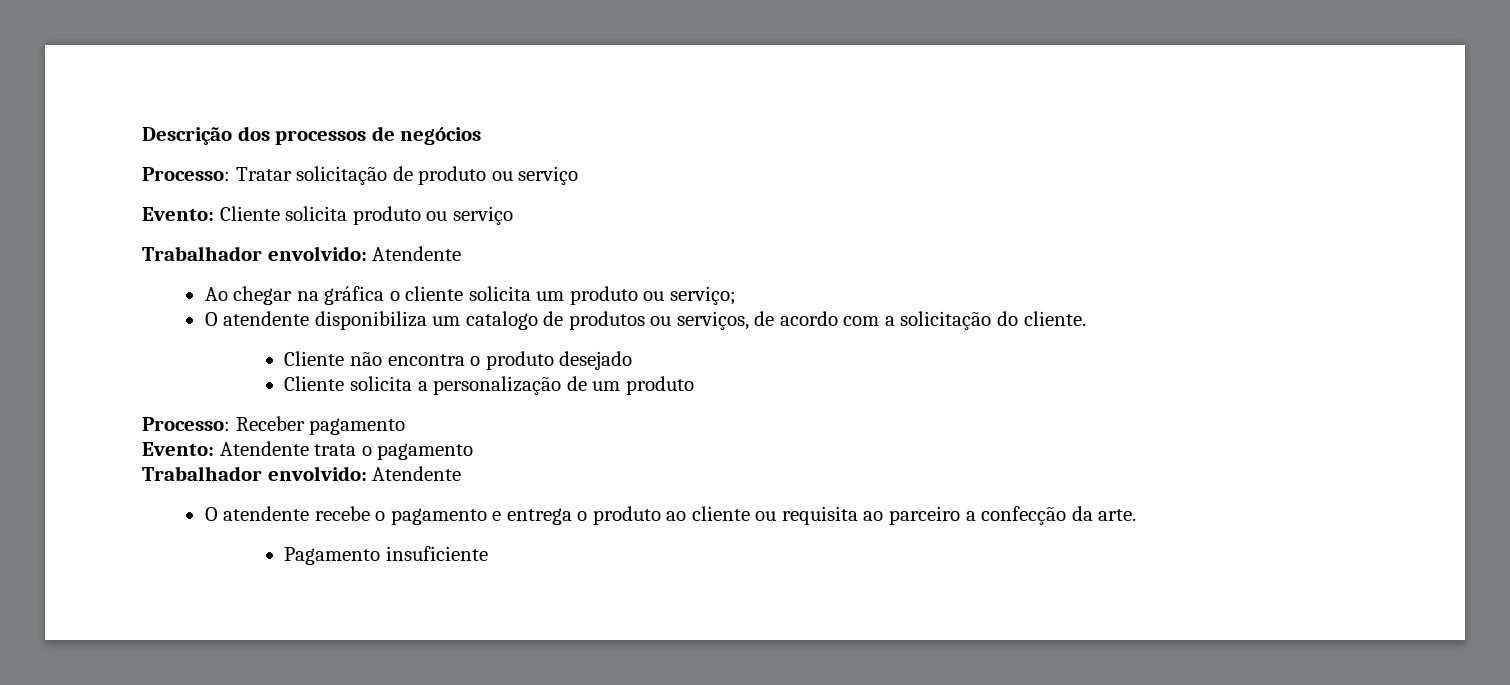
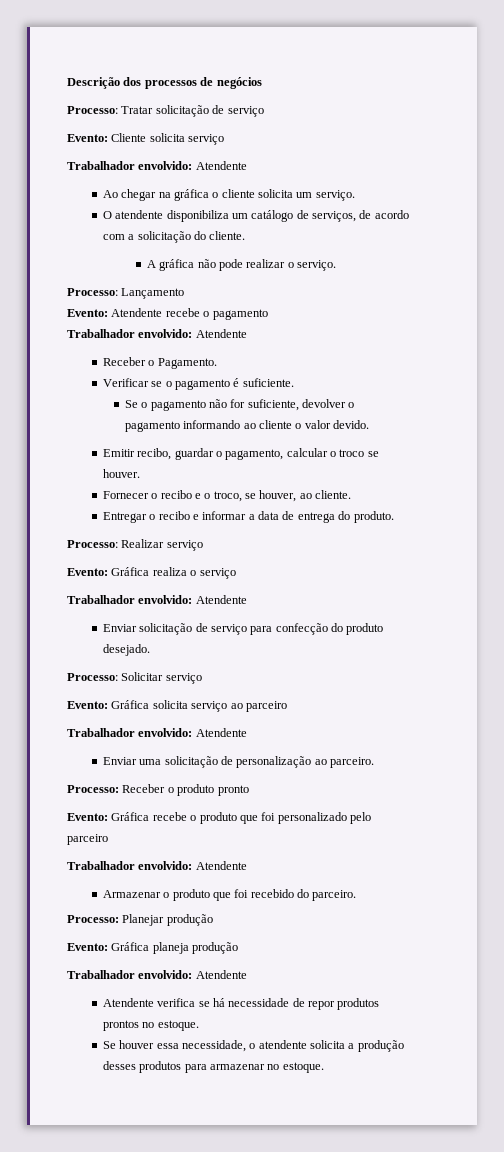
[418,166,513,185] produto ou -> (225, 109) none
[352,206,448,225] produto ou -> (185, 137) none
[569,286,736,305] produto ou serviço; -> [315,190,355,201] serviço.
[465,311,672,330] catalogo de produtos ou -> [251,210,309,222] catálogo de
[284,351,633,370] [284,376,694,395] [142,416,406,435] Cliente não encontra o produto desejado // Cliente solicita a personalização de um produto // Processo: Receber pagamento -> [146,259,337,271] [67,288,185,299] A gráfica não pode realizar o serviço. // Processo: Lançamento
[314,444,357,456] trata -> [165,308,200,317] recebe
[204,506,1137,525] [284,546,488,565] O atendente recebe o pagamento e entrega o produto ao cliente ou requisita ao parceiro a confecção da arte. // Pagamento insuficiente -> [102,357,217,369] [102,378,294,390] [124,399,355,411] [124,420,370,432] [102,448,379,460] [102,469,140,478] [102,490,352,502] [102,511,394,523] [67,539,203,551] [67,567,236,579] [67,595,247,604] [102,623,384,635] [102,644,150,656] [67,672,202,684] [67,700,287,712] [67,728,247,737] [102,756,375,768] [67,784,249,796] [67,812,371,824] [67,834,108,845] [67,861,247,870] [102,889,357,901] [67,914,213,926] [67,942,239,954] [67,970,247,979] [102,998,380,1010] [102,1020,199,1031] [102,1040,404,1052] [102,1061,324,1073] Receber o Pagamento. // Verificar se o pagamento é suficiente. // Se o pagamento não for suficiente, devolver o pagamento informando ao cliente o valor devido. // Emitir recibo, guardar o pagamento, calcular o troco se houver. // Fornecer o recibo e o troco, se houver, ao cliente. // Entregar o recibo e informar a data de entrega do produto. // Processo: Realizar serviço // Evento: Gráfica realiza o serviço // Trabalhador envolvido: Atendente // Enviar solicitação de serviço para confecção do produto desejado. // Processo: Solicitar serviço // Evento: Gráfica solicita serviço ao parceiro // Trabalhador envolvido: Atendente // Enviar uma solicitação de personalização ao parceiro. // Processo: Receber o produto pronto // Evento: Gráfica recebe o produto que foi personalizado pelo parceiro // Trabalhador envolvido: Atendente // Armazenar o produto que foi recebido do parceiro. // Processo: Planejar produção // Evento: Gráfica planeja produção // Trabalhador envolvido: Atendente // Atendente verifica se há necessidade de repor produtos prontos no estoque. // Se houver essa necessidade, o atendente solicita a produção desses produtos para armazenar no estoque.

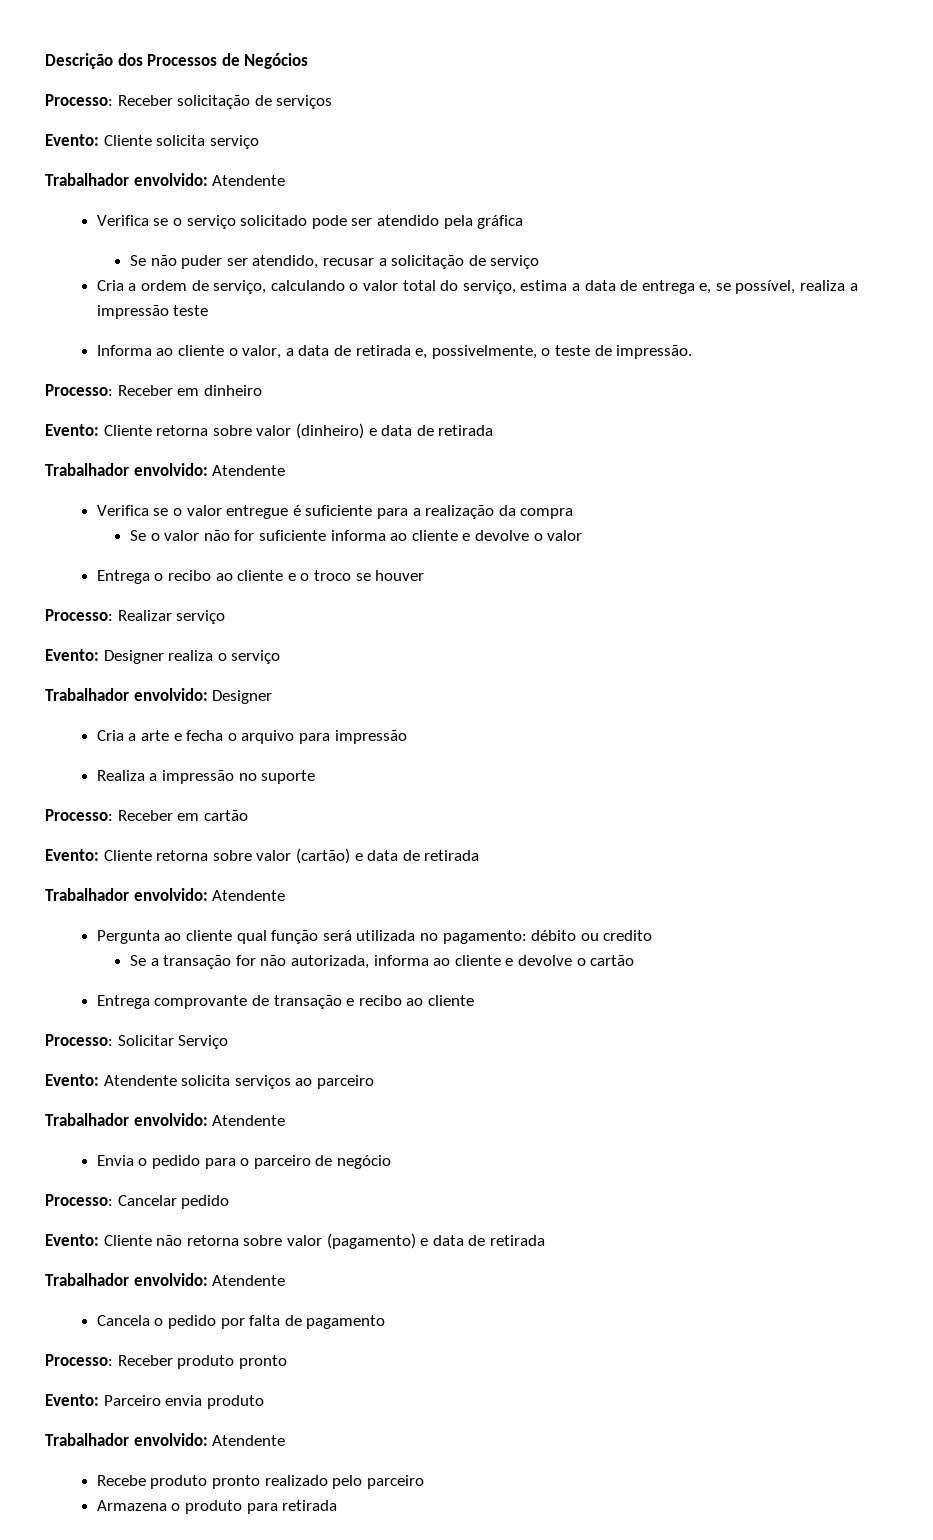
[144,77,262,89] [67,105,264,117] processos de negócios // Processo: Tratar solicitação de serviço -> [147,53,309,69] [45,94,333,109] Processos de Negócios // Processo: Receber solicitação de serviços
[102,189,355,201] [102,210,409,222] [102,231,246,243] [146,259,337,271] [67,288,185,299] [67,308,268,320] [67,329,247,338] [102,357,217,369] [102,378,294,390] Ao chegar na gráfica o cliente solicita um serviço. // O atendente disponibiliza um catálogo de serviços, de acordo com a solicitação do cliente. // A gráfica não pode realizar o serviço. // Processo: Lançamento // Evento: Atendente recebe o pagamento // Trabalhador envolvido: Atendente // Receber o Pagamento. // Verificar se o pagamento é suficiente. -> [96,215,524,229] [130,255,540,269] [96,280,858,294] [96,305,209,319] [96,345,693,359] [45,384,262,396] [45,423,494,439] [45,463,286,476] [96,505,574,519] Verifica se o serviço solicitado pode ser atendido pela gráfica // Se não puder ser atendido, recusar a solicitação de serviço // Cria a ordem de serviço, calculando o valor total do serviço, estima a data de entrega e, se possível, realiza a impressão teste // Informa ao cliente o valor, a data de retirada e, possivelmente, o teste de impressão. // Processo: Receber em dinheiro // Evento: Cliente retorna sobre valor (dinheiro) e data de retirada // Trabalhador envolvido: Atendente // Verifica se o valor entregue é suficiente para a realização da compra
[150,400,206,411] pagamento -> [164,530,200,541] valor
[247,399,355,411] [124,420,370,432] [102,448,379,460] [102,469,140,478] [102,490,352,502] [102,511,394,523] suficiente, devolver o pagamento informando ao cliente o valor devido. // Emitir recibo, guardar o pagamento, calcular o troco se houver. // Fornecer o recibo e o troco, se houver, ao cliente. // Entregar o recibo e informar a data de entrega do produto. -> [258,530,583,541] [96,570,425,584] suficiente informa ao cliente e devolve o valor // Entrega o recibo ao cliente e o troco se houver
[111,567,150,576] Gráfica -> [103,650,164,664] Designer
[195,595,247,604] [102,623,384,635] [102,644,150,656] Atendente // Enviar solicitação de serviço para confecção do produto desejado. -> [212,690,273,704] [96,730,407,744] [96,770,316,784] [45,809,248,821] [45,848,480,864] [45,888,286,901] [96,930,653,944] [130,955,635,969] [96,995,475,1009] Designer // Cria a arte e fecha o arquivo para impressão // Realiza a impressão no suporte // Processo: Receber em cartão // Evento: Cliente retorna sobre valor (cartão) e data de retirada // Trabalhador envolvido: Atendente // Pergunta ao cliente qual função será utilizada no pagamento: débito ou credito // Se a transação for não autorizada, informa ao cliente e devolve o cartão // Entrega comprovante de transação e recibo ao cliente
[165,673,202,684] [67,700,228,712] serviço // Evento: Gráfica solicita serviço -> [178,1035,229,1049] [45,1074,291,1089] Serviço // Evento: Atendente solicita serviços
[102,756,375,768] [67,784,249,796] [67,812,371,824] [67,834,108,845] [67,861,247,870] [102,889,357,901] [67,914,213,926] [67,942,239,954] [67,970,247,979] [102,998,380,1010] [102,1020,199,1031] [102,1040,404,1052] [102,1061,324,1073] Enviar uma solicitação de personalização ao parceiro. // Processo: Receber o produto pronto // Evento: Gráfica recebe o produto que foi personalizado pelo parceiro // Trabalhador envolvido: Atendente // Armazenar o produto que foi recebido do parceiro. // Processo: Planejar produção // Evento: Gráfica planeja produção // Trabalhador envolvido: Atendente // Atendente verifica se há necessidade de repor produtos prontos no estoque. // Se houver essa necessidade, o atendente solicita a produção desses produtos para armazenar no estoque. -> [96,1155,392,1169] [45,1194,230,1209] [45,1233,545,1249] [45,1273,286,1286] [96,1315,386,1329] [45,1354,287,1369] [45,1394,264,1409] [45,1433,286,1446] [96,1475,424,1489] [96,1500,338,1514] Envia o pedido para o parceiro de negócio // Processo: Cancelar pedido // Evento: Cliente não retorna sobre valor (pagamento) e data de retirada // Trabalhador envolvido: Atendente // Cancela o pedido por falta de pagamento // Processo: Receber produto pronto // Evento: Parceiro envia produto // Trabalhador envolvido: Atendente // Recebe produto pronto realizado pelo parceiro // Armazena o produto para retirada

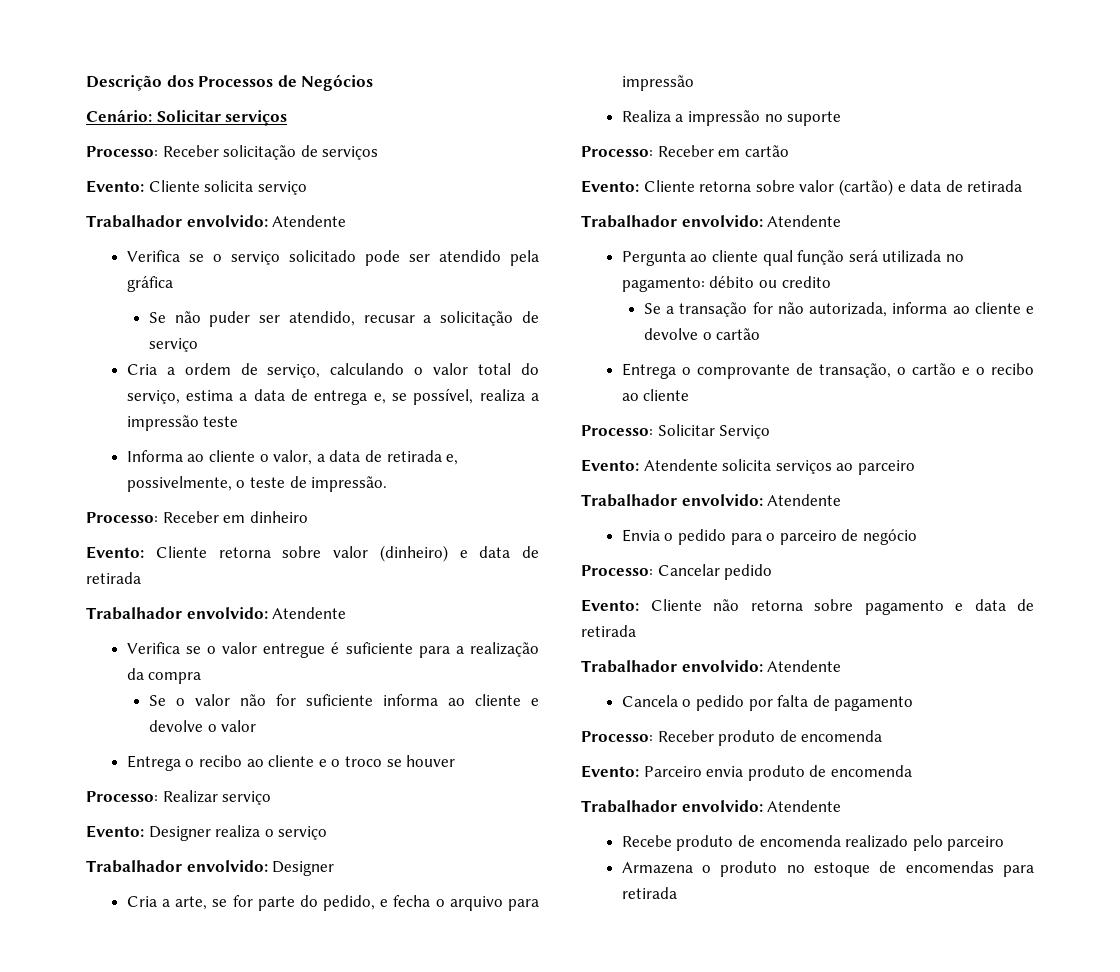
(309, 61) none -> [86,109,288,126] // Cenário: Solicitar serviços
[141,730,170,741] arte -> [175,895,376,911] arte, se for parte do pedido,
(150, 1002) none -> [681,367,691,375] o
[273,995,355,1009] transação e -> [818,363,985,378] transação, o cartão e o
[286,1233,416,1249] valor (pagamento) -> [864,600,944,615] pagamento
[238,1355,287,1369] pronto -> [779,730,883,742] de encomenda
(264, 1402) none -> [809,765,912,777] de encomenda
[212,1475,261,1489] pronto -> [738,835,841,847] de encomenda
(243, 1507) none -> [786,861,994,877] no estoque de encomendas

